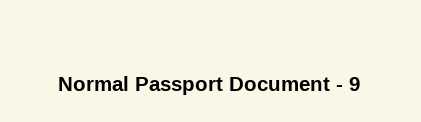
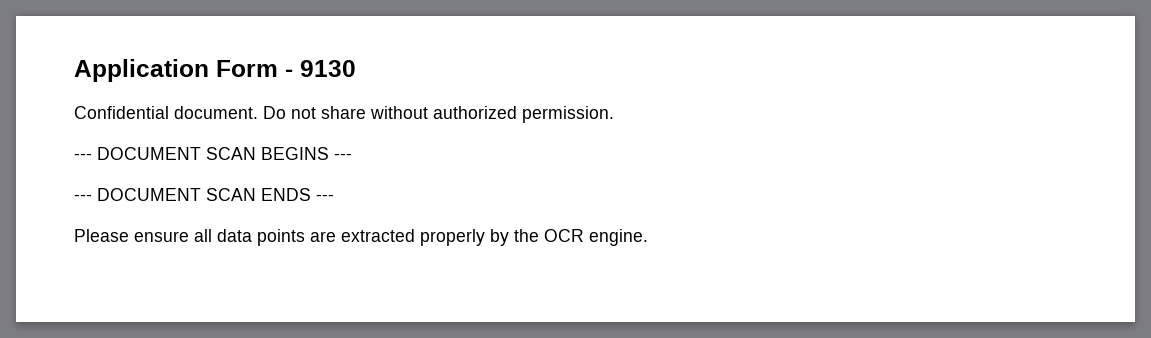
[58,76,360,95] Normal Passport Document - 9 -> [74,59,356,82] [74,106,614,123] [74,147,352,160] [74,188,334,201] [74,229,648,246] Application Form - 9130 // Confidential document. Do not share without authorized permission. // --- DOCUMENT SCAN BEGINS --- // --- DOCUMENT SCAN ENDS --- // Please ensure all data points are extracted properly by the OCR engine.

